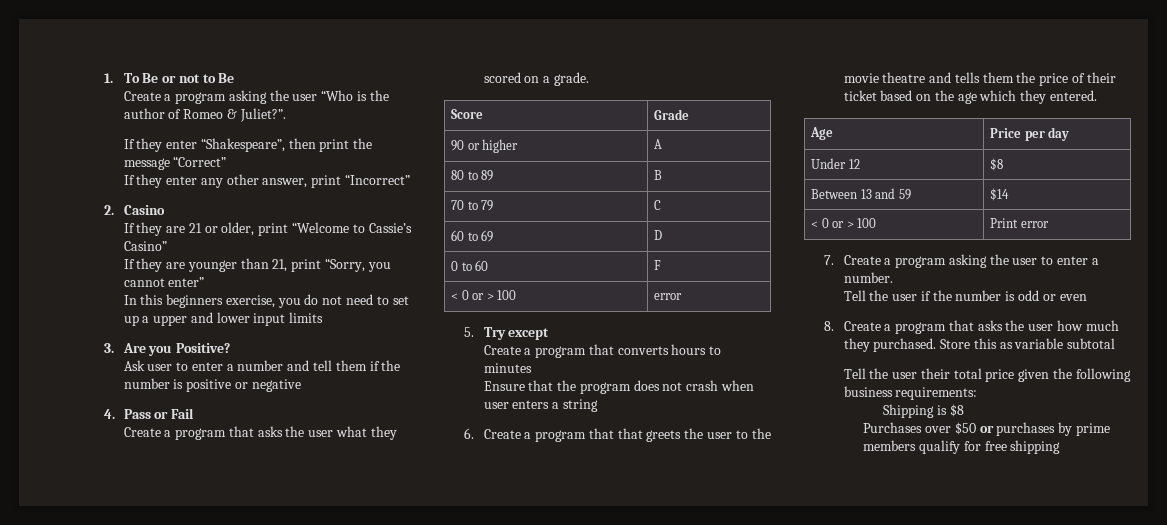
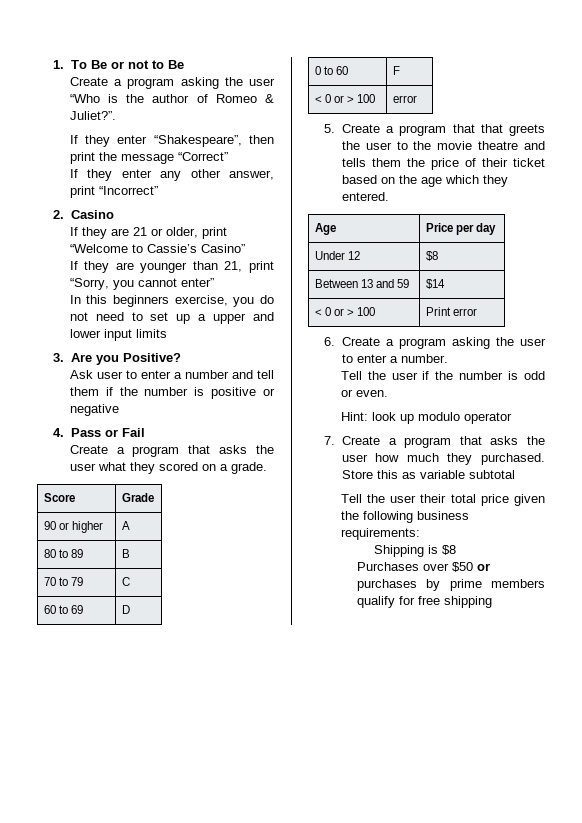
[483,327,550,340] [483,344,722,358] [483,363,532,373] [483,380,755,394] [483,399,598,412] [463,428,474,439] Try except // Create a program that converts hours to minutes // Ensure that the program does not crash when user enters a string // 6. -> (336, 128) none
[823,255,834,265] 7. -> [324,337,336,346] 6.
[1059,294,1087,301] [823,321,834,331] even // 8. -> [355,390,388,397] [340,412,512,424] [324,436,336,445] even. // Hint: look up modulo operator // 7.

